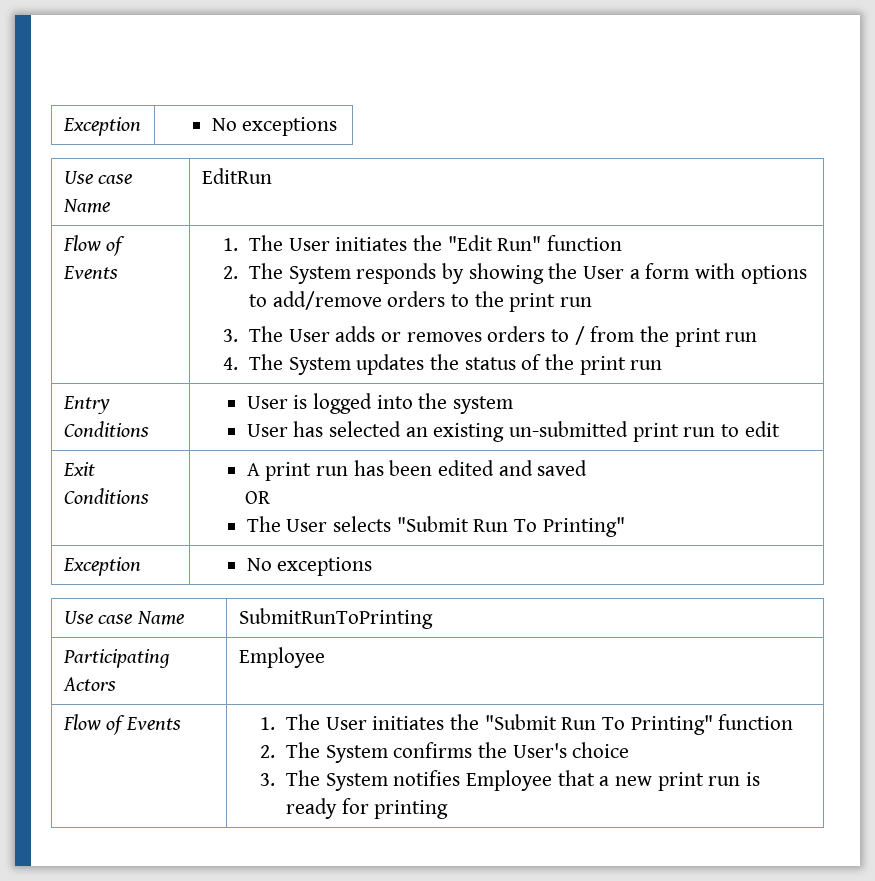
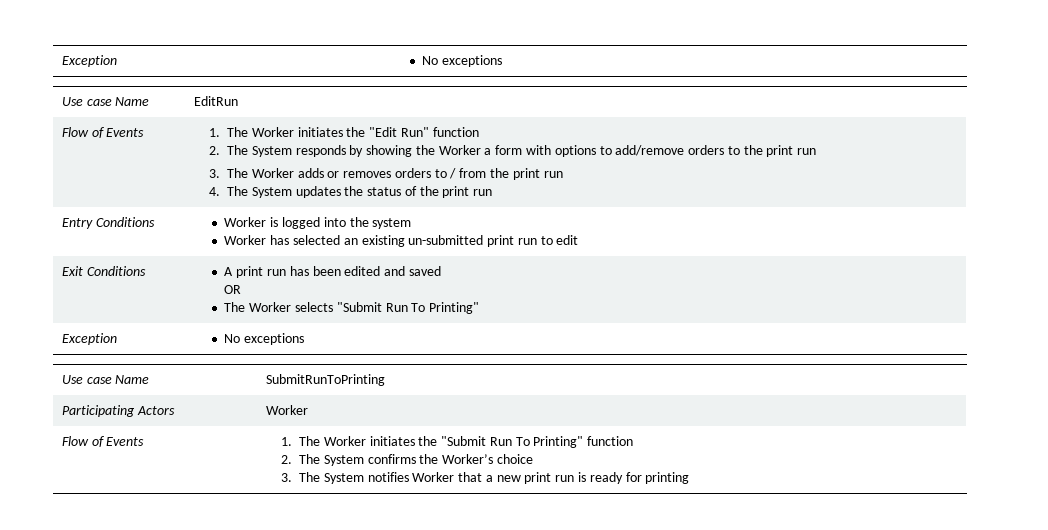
[288,238,330,251] User -> [251,127,294,137] Worker
[582,266,624,279] User -> [438,145,481,155] Worker
[288,329,330,342] User -> [251,168,294,178] Worker
[246,396,288,409] User -> [224,217,267,227] Worker
[246,424,288,437] User -> [224,235,267,245] Worker
[286,519,328,532] User -> [249,302,292,312] Worker
[238,647,325,668] [62,714,181,735] [260,714,367,730] Employee // Flow of Events | 1. The User -> [265,405,308,415] [61,436,145,447] [281,436,366,446] Worker // Flow of Events | 1. The Worker
[512,743,567,758] User's -> [442,454,494,464] Worker’s
[465,770,552,791] Employee -> [412,472,455,482] Worker

